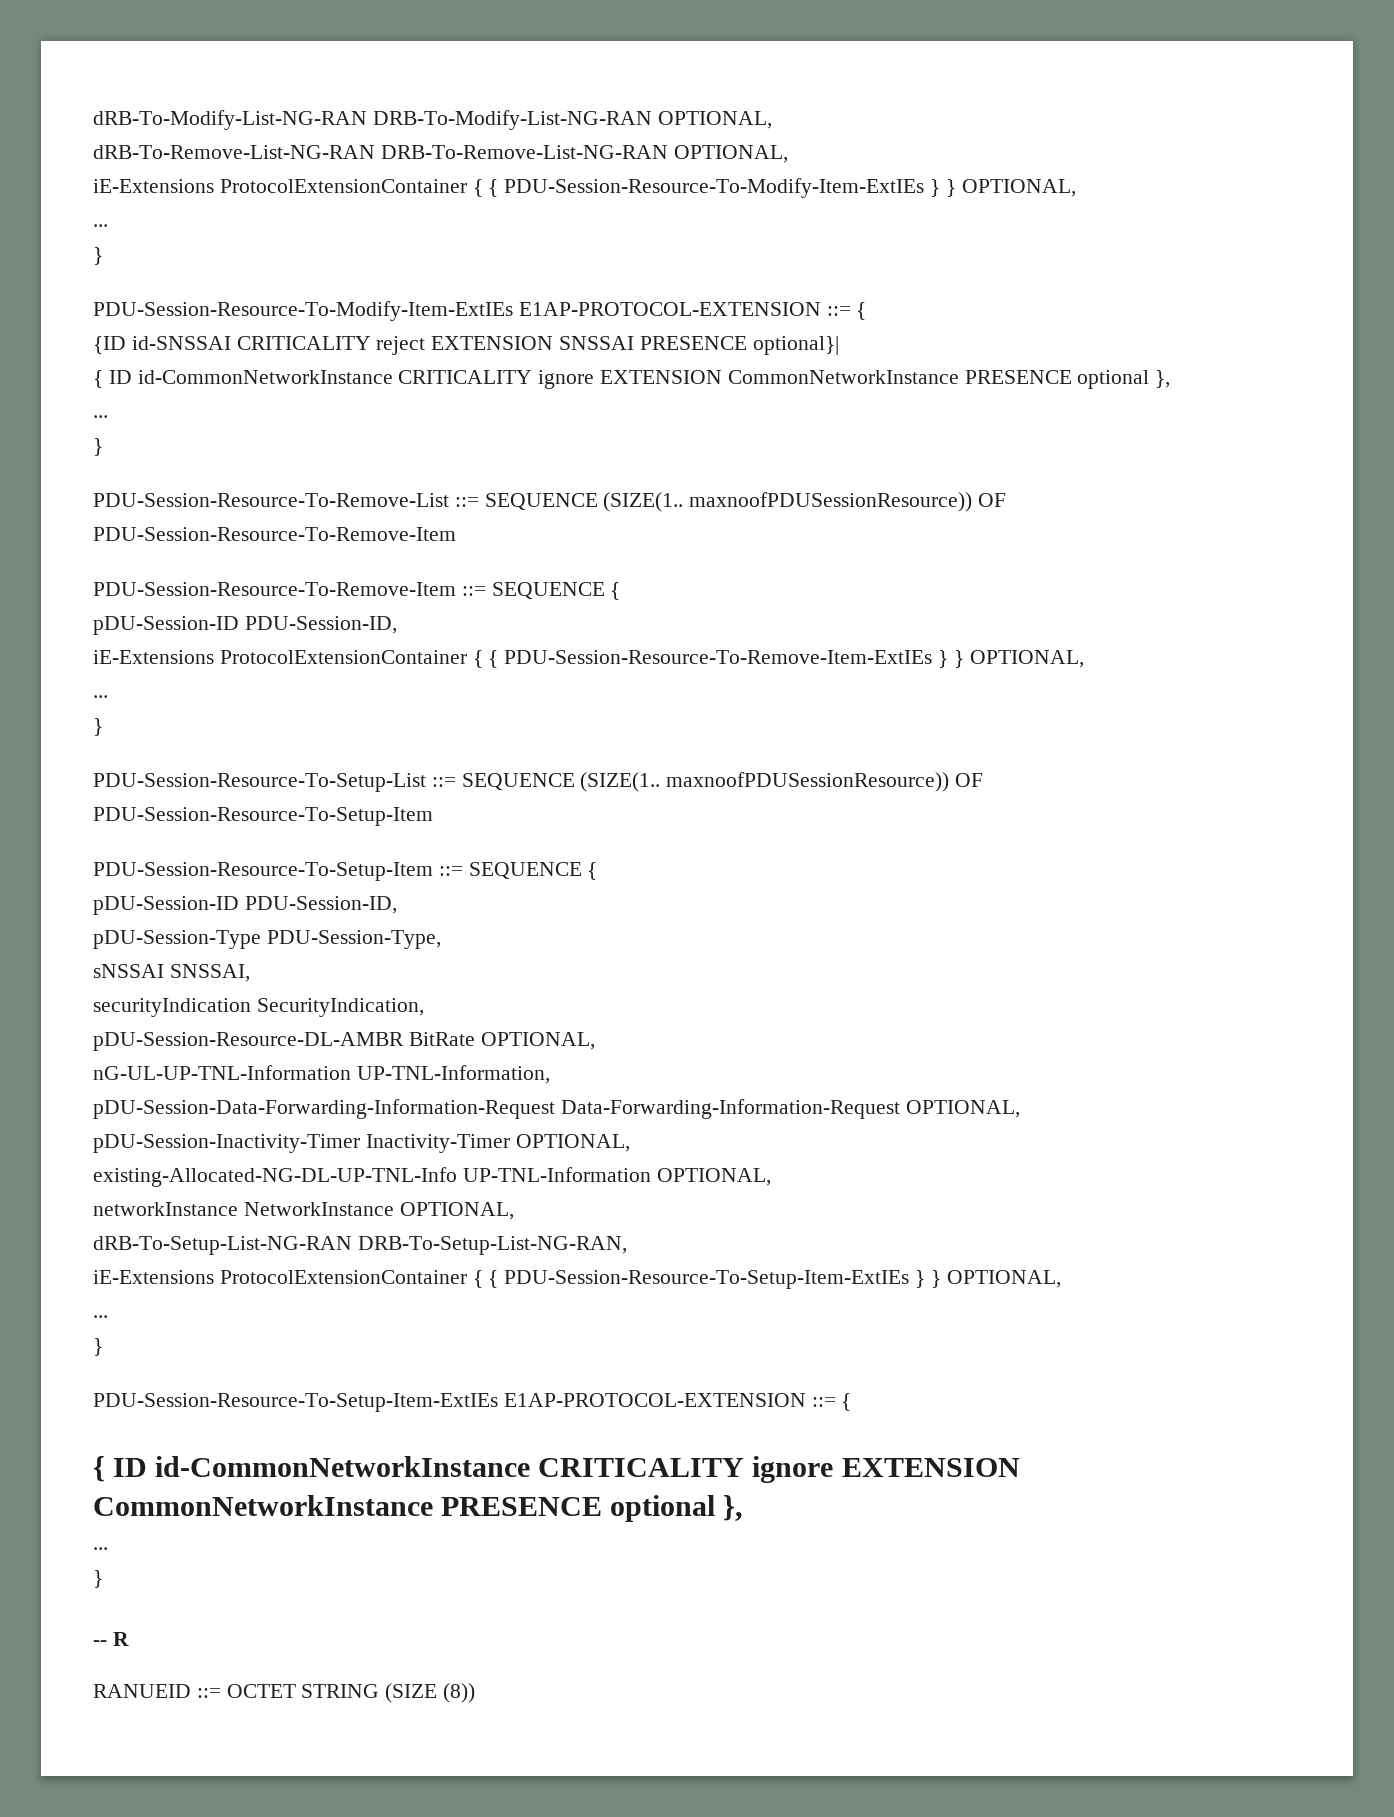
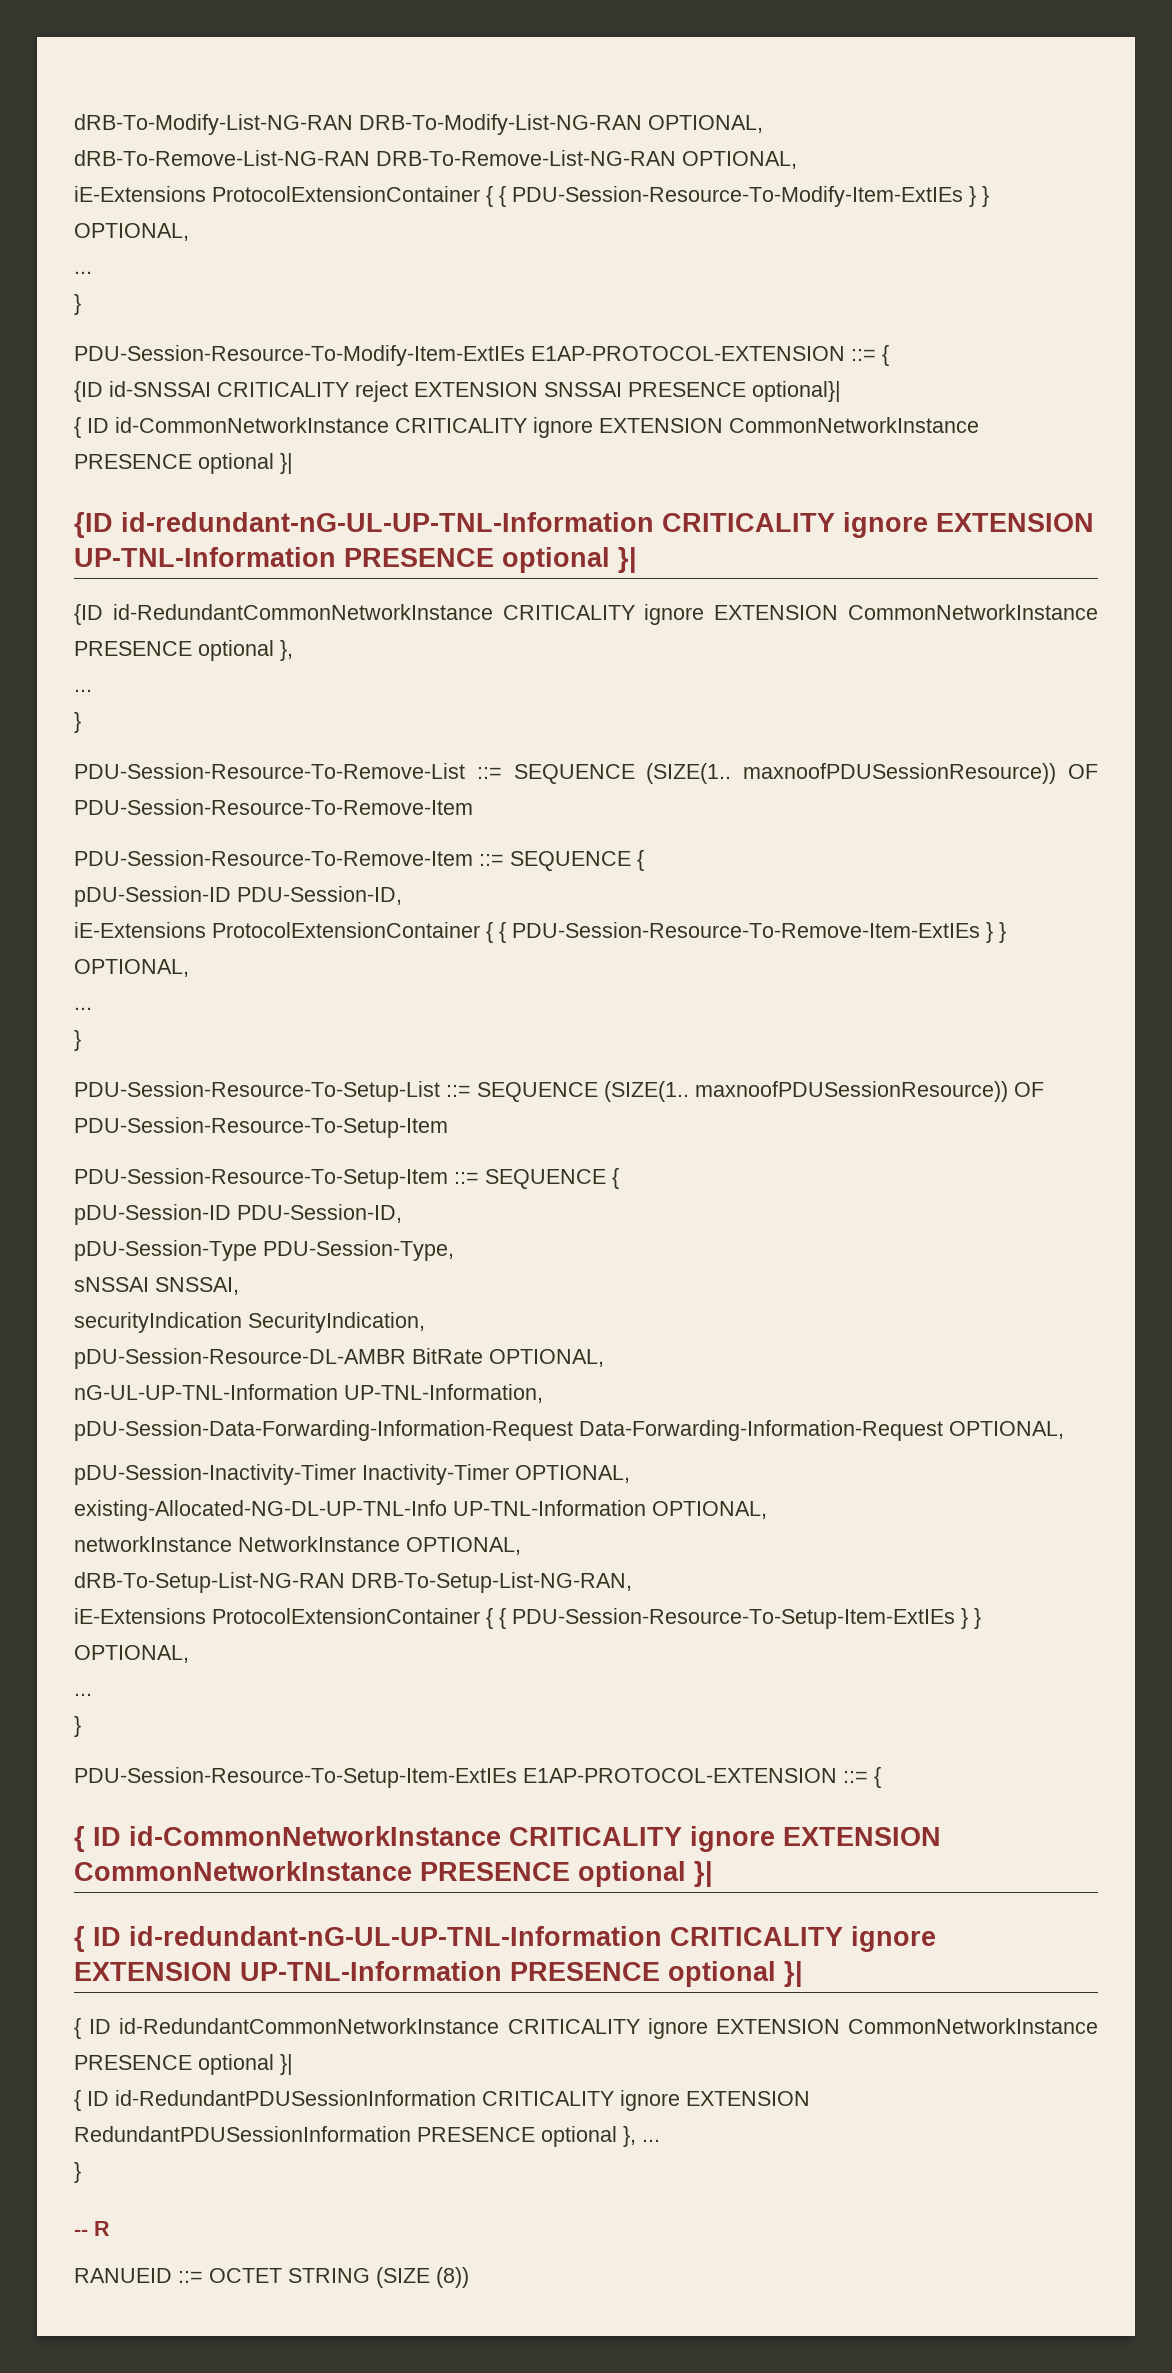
(1150, 379) none -> [280,453,293,474] [74,512,1094,538] [74,547,637,573] [74,604,1098,625] [74,640,274,661] }| // {ID id-redundant-nG-UL-UP-TNL-Information CRITICALITY ignore EXTENSION UP-TNL-Information PRESENCE optional }| // {ID id-RedundantCommonNetworkInstance CRITICALITY ignore EXTENSION CommonNetworkInstance PRESENCE optional
[723,1495,744,1521] }, // -> [694,1861,713,1887] [74,1926,936,1952] [74,1961,803,1987] [74,2018,1098,2039] [74,2054,293,2075] [74,2090,810,2111] [74,2126,636,2147] }| // { ID id-redundant-nG-UL-UP-TNL-Information CRITICALITY ignore EXTENSION UP-TNL-Information PRESENCE optional }| // { ID id-RedundantCommonNetworkInstance CRITICALITY ignore EXTENSION CommonNetworkInstance PRESENCE optional }| // { ID id-RedundantPDUSessionInformation CRITICALITY ignore EXTENSION RedundantPDUSessionInformation PRESENCE optional },

